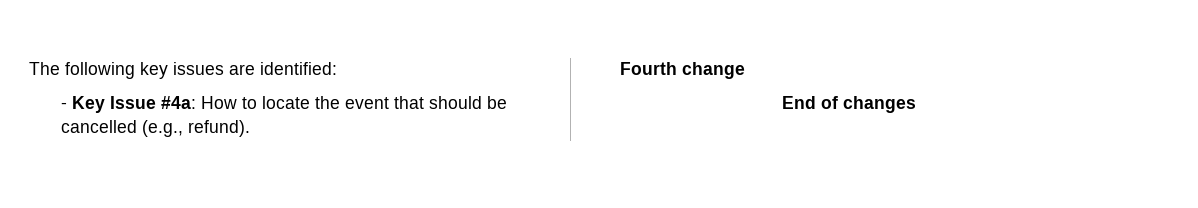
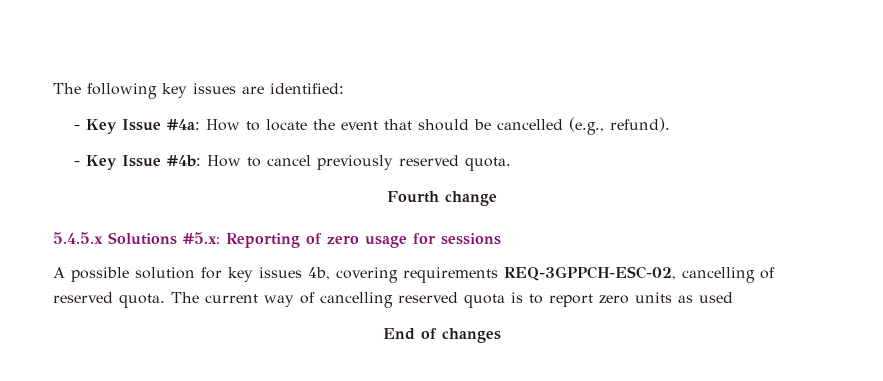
[620,62,746,79] Fourth change -> [74,155,512,171] [386,191,497,206] [53,232,501,248] [53,266,775,283] [53,292,733,308] - Key Issue #4b: How to cancel previously reserved quota. // Fourth change // 5.4.5.x Solutions #5.x: Reporting of zero usage for sessions // A possible solution for key issues 4b, covering requirements REQ-3GPPCH-ESC-02, cancelling of reserved quota. The current way of cancelling reserved quota is to report zero units as used

